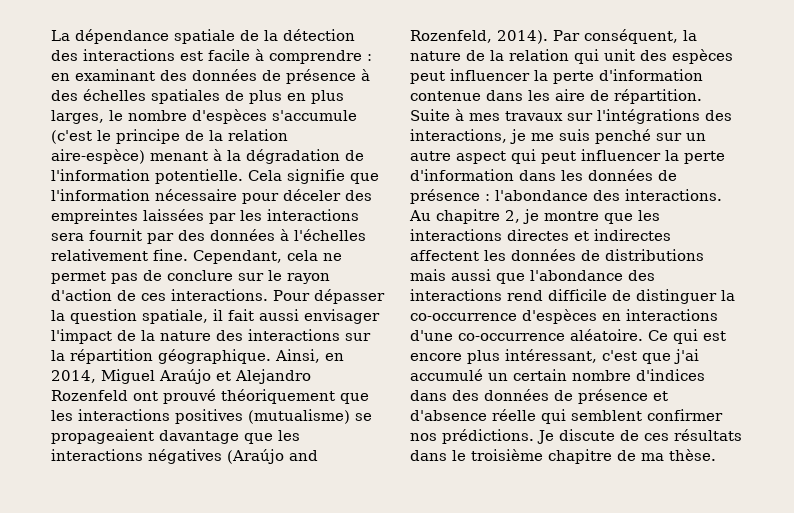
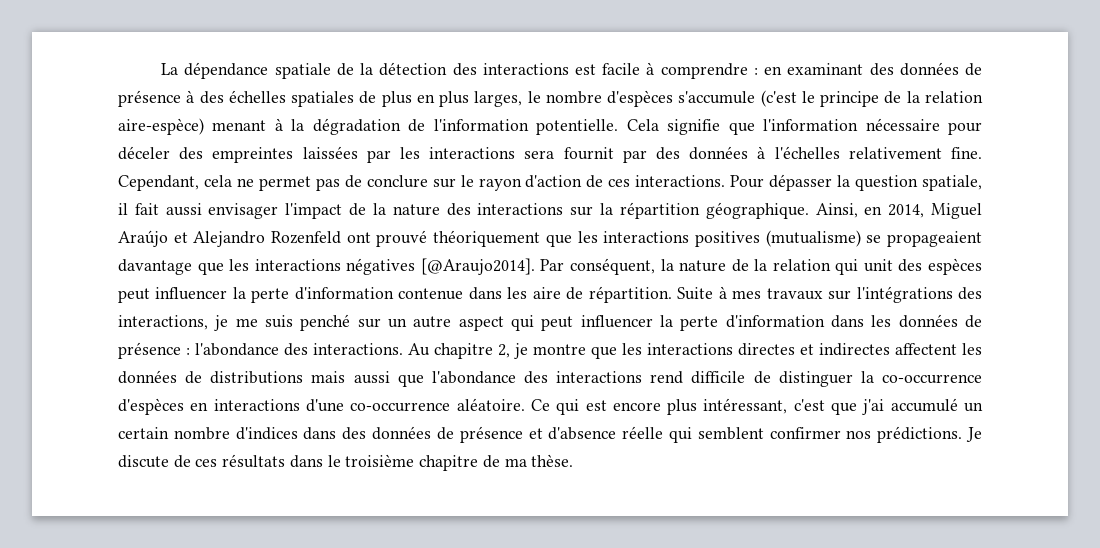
[227,449,318,464] [410,30,548,44] (Araújo and Rozenfeld, 2014). -> [420,258,535,275] [@Araujo2014].

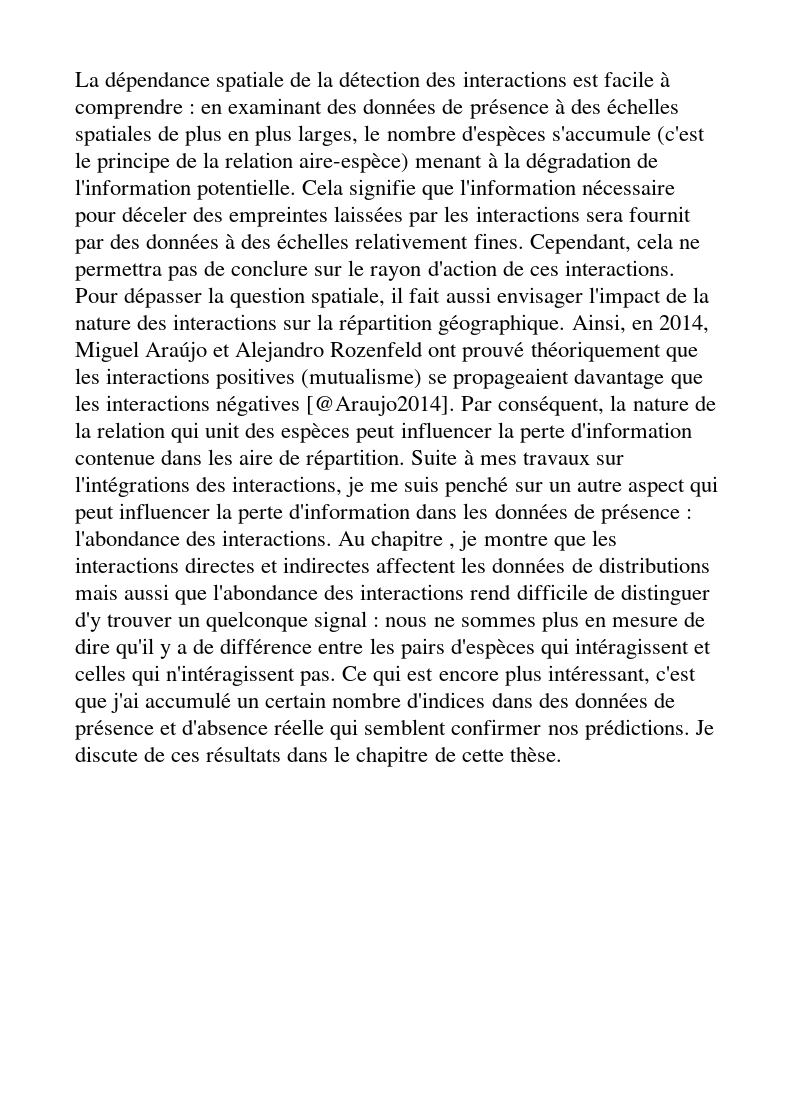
[774,146,983,159] l'échelles relativement fine. -> [241,233,524,249] des échelles relativement fines.
[258,176,311,191] permet -> [75,263,162,281] permettra
[498,344,510,358] 2, -> [449,543,456,550] ,
[860,371,982,384] [118,398,525,415] la co-occurrence d'espèces en interactions d'une co-occurrence aléatoire. -> [75,611,705,632] [75,638,711,659] [75,665,337,686] d'y trouver un quelconque signal : nous ne sommes plus en mesure de dire qu'il y a de différence entre les pairs d'espèces qui intéragissent et celles qui n'intéragissent pas.
[345,454,415,467] troisième -> (351, 754) none
[504,458,527,467] ma -> [461,749,504,762] cette

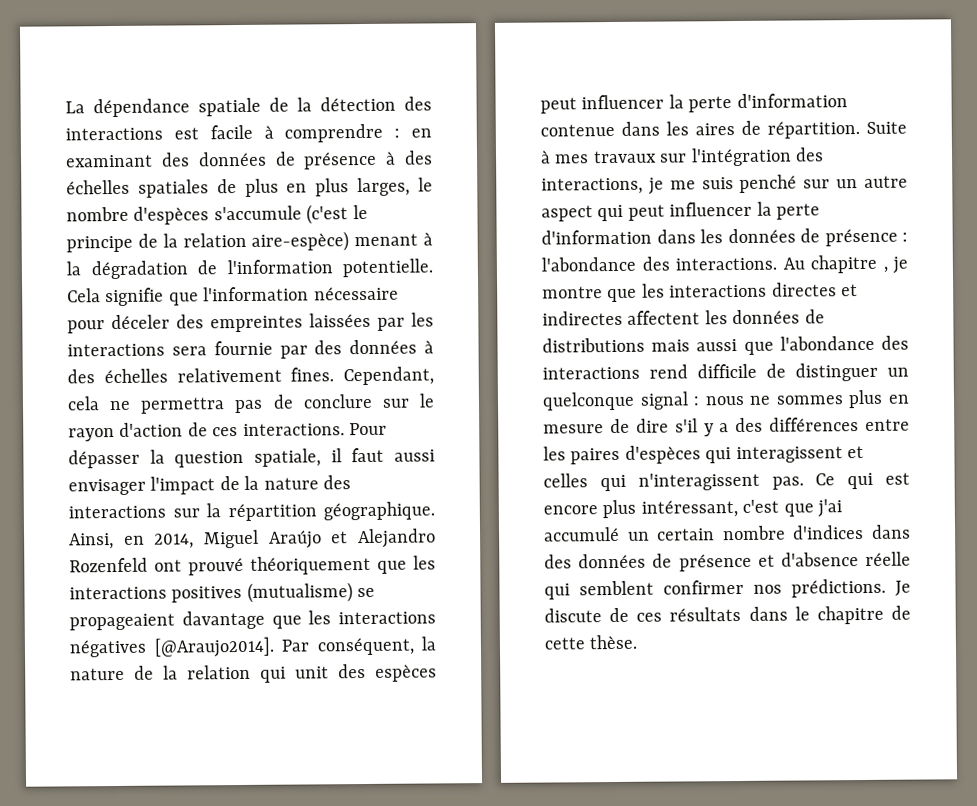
[628,206,691,222] fournit -> [213,340,273,356] fournie
[409,287,441,303] fait -> [351,447,385,463] faut
[239,449,274,465] aire -> [695,123,735,136] aires
[75,476,190,497] l'intégrations -> [690,147,792,167] l'intégration
[75,611,173,632] d'y trouver -> (878, 372) none
[116,638,155,659] qu'il -> [674,418,698,433] s'il
[193,638,313,654] de différence -> [735,417,860,433] des différences
[400,638,445,659] pairs -> [570,447,621,465] paires
[574,638,689,659] intéragissent -> [735,446,843,464] interagissent
[166,665,296,686] n'intéragissent -> [637,472,760,491] n'interagissent

